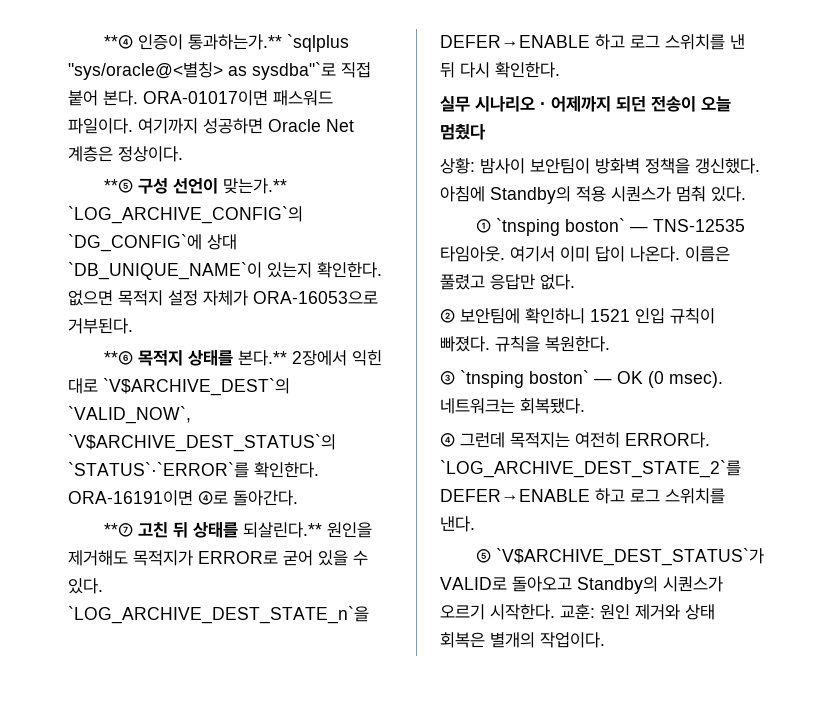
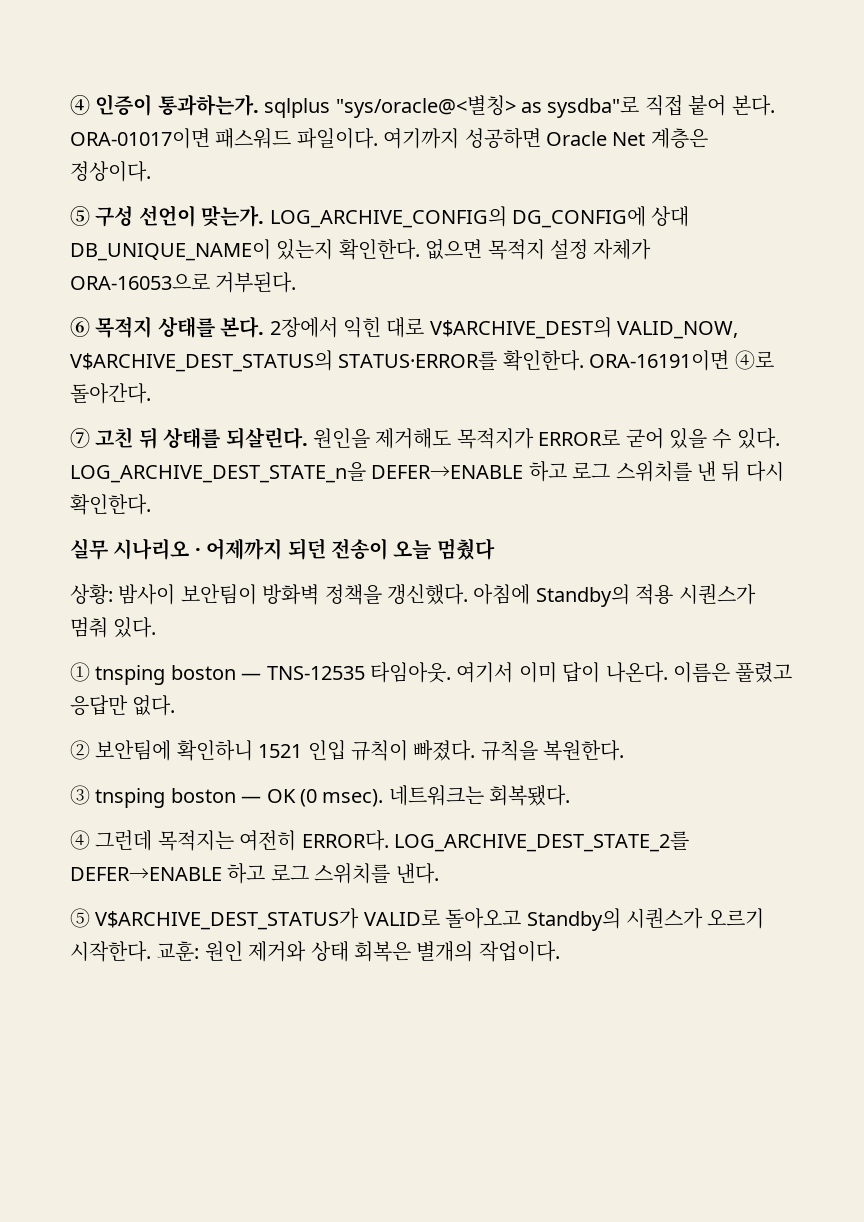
[103,34,349,52] **④ 인증이 통과하는가.** `sqlplus -> [70,94,331,118] ④ 인증이 통과하는가. sqlplus
[252,62,336,80] sysdba"`로 -> [547,96,640,118] sysdba"로
[103,179,133,193] **⑤ -> [70,206,90,226] ⑤
[222,178,287,194] [68,206,303,224] [68,234,237,252] [68,262,262,280] 맞는가.** `LOG_ARCHIVE_CONFIG`의 `DG_CONFIG`에 상대 `DB_UNIQUE_NAME`이 -> [201,205,690,228] [70,239,271,261] 맞는가. LOG_ARCHIVE_CONFIG의 DG_CONFIG에 상대 DB_UNIQUE_NAME이
[103,351,133,365] **⑥ -> [70,317,90,337] ⑥
[237,350,287,366] 본다.** -> [220,316,265,338] 본다.
[103,378,290,396] [68,406,191,424] [68,434,336,452] [68,462,249,478] `V$ARCHIVE_DEST`의 `VALID_NOW`, `V$ARCHIVE_DEST_STATUS`의 `STATUS`·`ERROR`를 -> [429,317,739,339] [70,350,498,372] V$ARCHIVE_DEST의 VALID_NOW, V$ARCHIVE_DEST_STATUS의 STATUS·ERROR를
[103,523,133,537] **⑦ -> [70,428,90,448] ⑦
[242,522,322,538] 되살린다.** -> [225,427,308,449] 되살린다.
[68,606,369,624] `LOG_ARCHIVE_DEST_STATE_n`을 -> [70,462,366,483] LOG_ARCHIVE_DEST_STATE_n을
[495,218,625,236] `tnsping boston` -> [95,665,236,685] tnsping boston
[460,370,589,388] `tnsping boston` -> [95,788,236,808] tnsping boston
[440,460,741,478] `LOG_ARCHIVE_DEST_STATE_2`를 -> [394,831,689,852] LOG_ARCHIVE_DEST_STATE_2를
[495,548,764,566] `V$ARCHIVE_DEST_STATUS`가 -> [95,908,360,930] V$ARCHIVE_DEST_STATUS가

